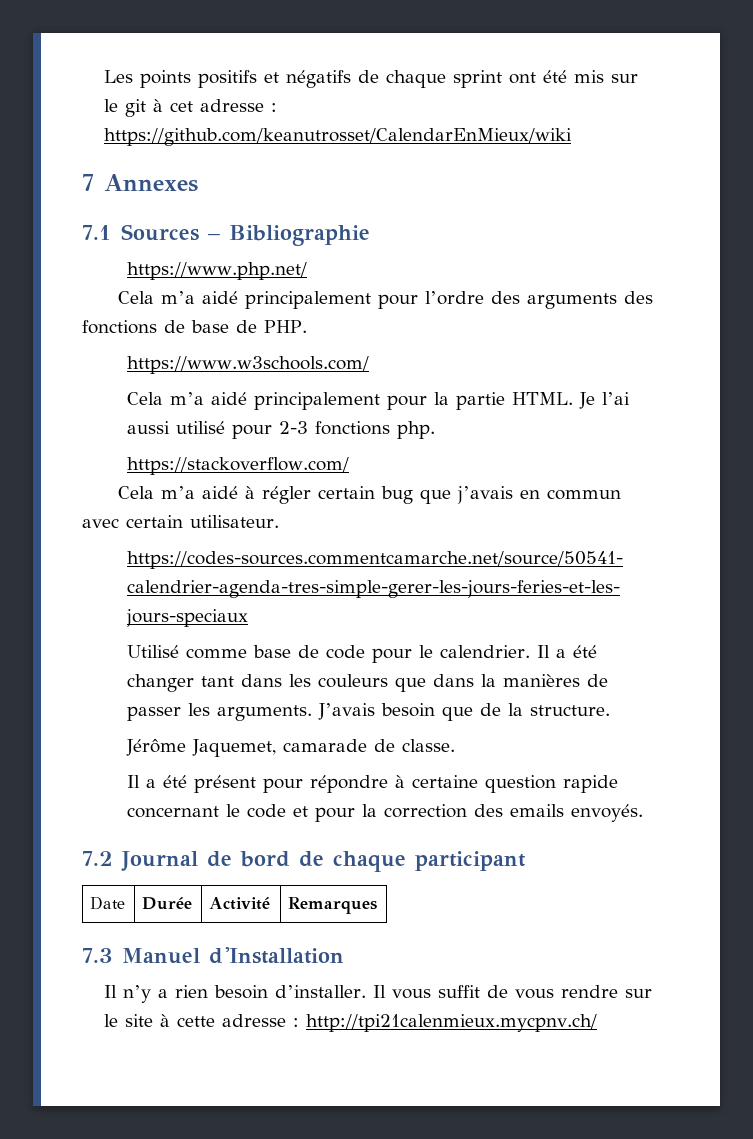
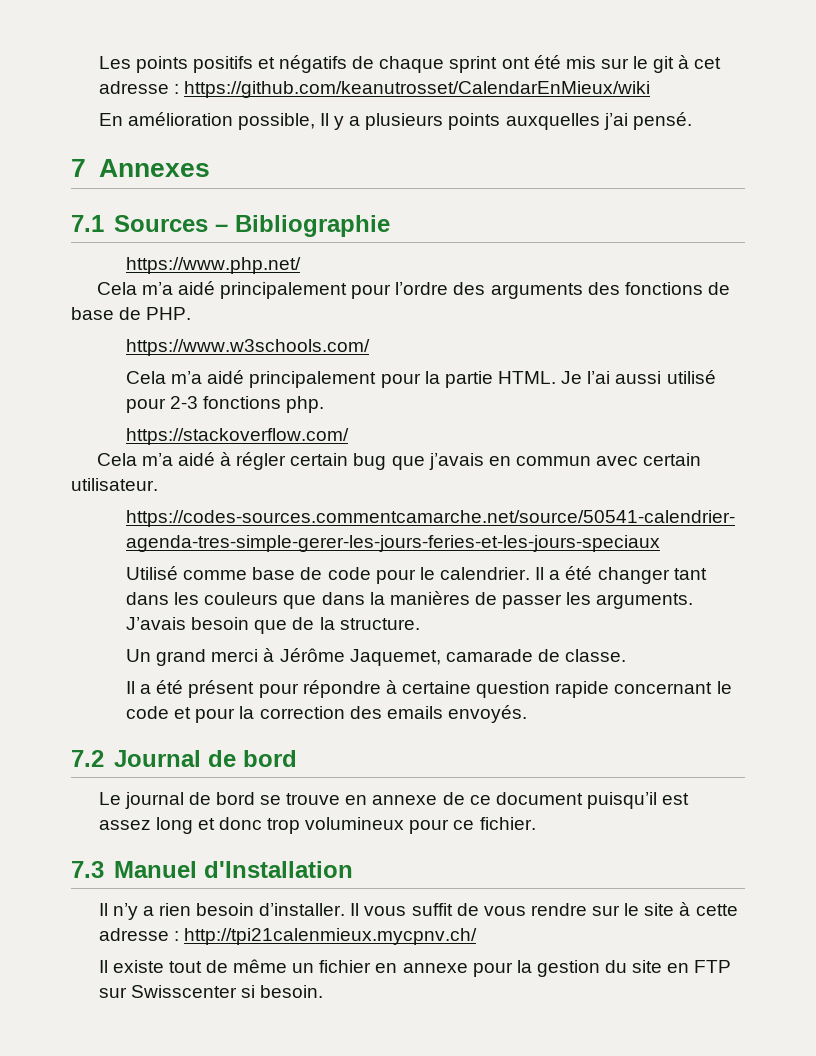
(573, 137) none -> [98,112,692,130] // En amélioration possible, Il y a plusieurs points auxquelles j’ai pensé.
(610, 710) none -> [126,648,275,666] Un grand merci à
[298,851,526,872] [90,896,126,910] [142,897,193,910] [209,897,271,910] [288,897,378,914] de chaque participant // Date | Durée | Activité | Remarques -> [98,792,690,809] [98,817,536,834] // Le journal de bord se trouve en annexe de ce document puisqu’il est assez long et donc trop volumineux pour ce fichier.
(598, 1023) none -> [98,959,732,977] [98,985,323,998] // Il existe tout de même un fichier en annexe pour la gestion du site en FTP sur Swisscenter si besoin.

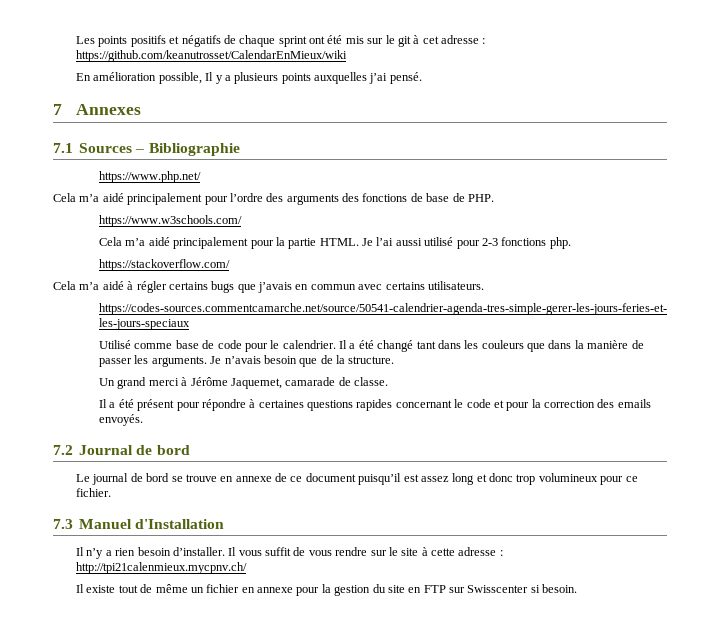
[290,453,387,470] certain bug -> [168,281,235,293] certains bugs
[643,453,702,466] [71,478,158,491] certain utilisateur. -> [385,281,484,290] certains utilisateurs.
[597,567,670,584] changer -> [377,340,414,352] changé
[389,591,470,605] manières -> [587,340,629,349] manière
[126,617,187,630] J’avais -> [210,356,261,364] Je n’avais
[401,681,610,698] certaine question rapide -> [258,399,393,411] certaines questions rapides

